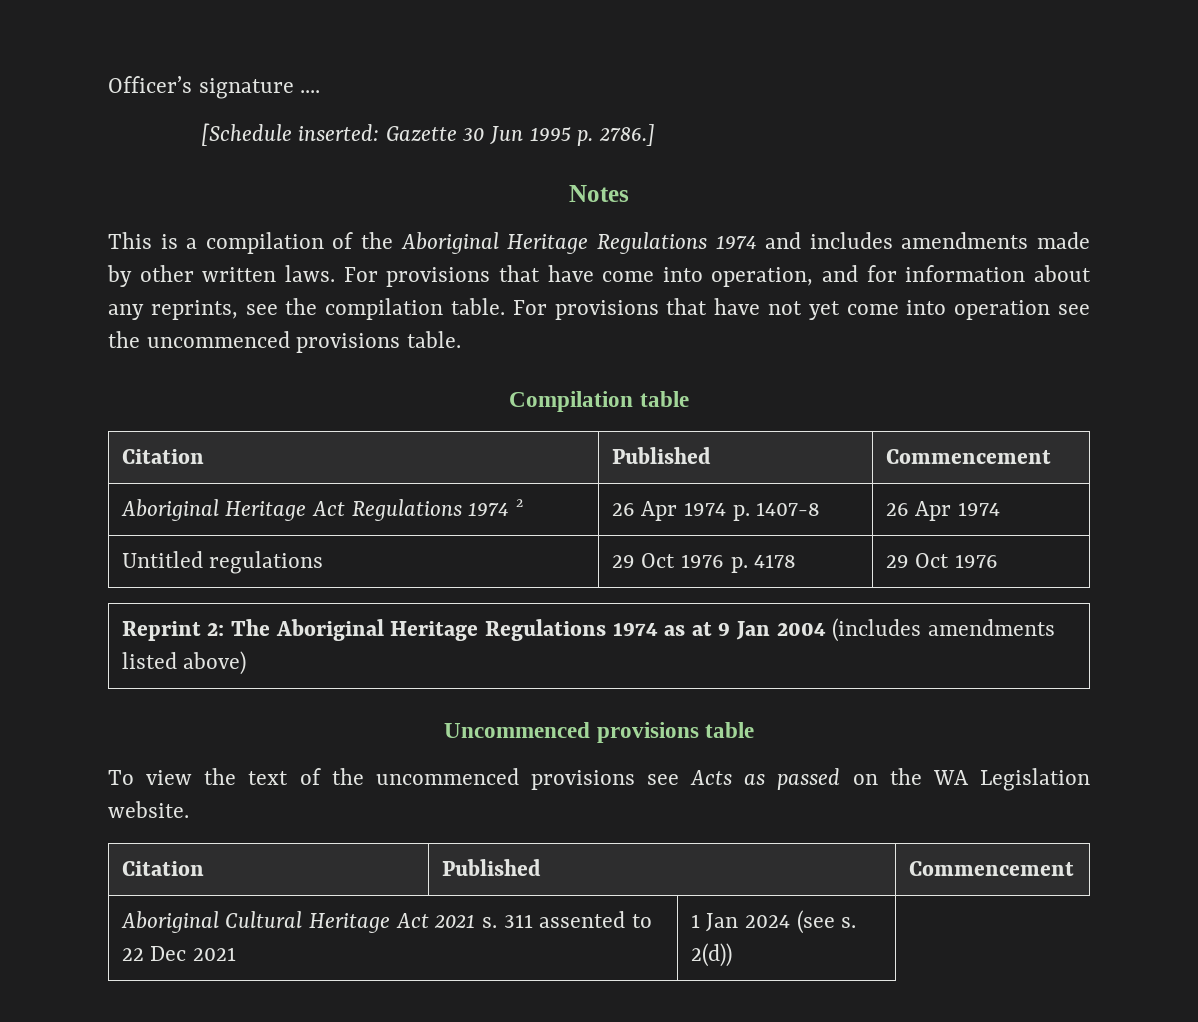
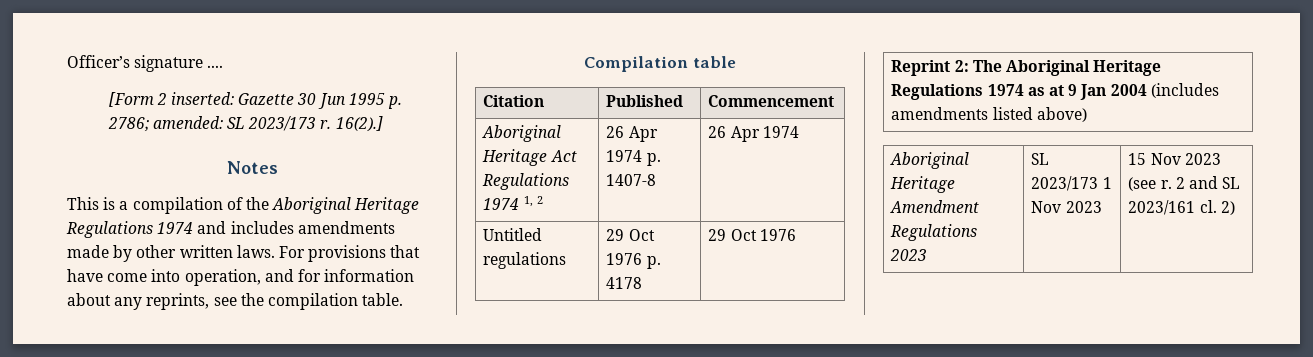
[200,123,292,146] [Schedule -> [108,92,167,107] [Form 2
[598,124,655,146] 2786.] -> [107,116,383,132] 2786; amended: SL 2023/173 r. 16(2).]
[512,298,1090,320] [108,331,461,353] For provisions that have not yet come into operation see the uncommenced provisions table. -> (404, 299) none
(510, 509) none -> [523,196,533,207] 1,
[444,722,754,743] [108,768,1090,791] [108,801,189,818] [121,861,204,876] [441,859,541,876] [908,861,1074,876] [120,911,652,933] [121,946,237,961] [690,910,857,934] [690,943,732,967] // Uncommenced provisions table // To view the text of the uncommenced provisions see Acts as passed on the WA Legislation website. // Citation | Published | Commencement // Aboriginal Cultural Heritage Act 2021 s. 311 assented to 22 Dec 2021 | 1 Jan 2024 (see s. 2(d)) -> [890,152,970,169] [890,176,956,193] [890,200,980,213] [890,224,978,241] [890,249,928,261] [1031,153,1050,165] [1031,176,1112,191] [1031,201,1102,213] [1128,153,1221,165] [1128,176,1241,191] [1128,200,1235,215] // Aboriginal Heritage Amendment Regulations 2023 | SL 2023/173 1 Nov 2023 | 15 Nov 2023 (see r. 2 and SL 2023/161 cl. 2)

